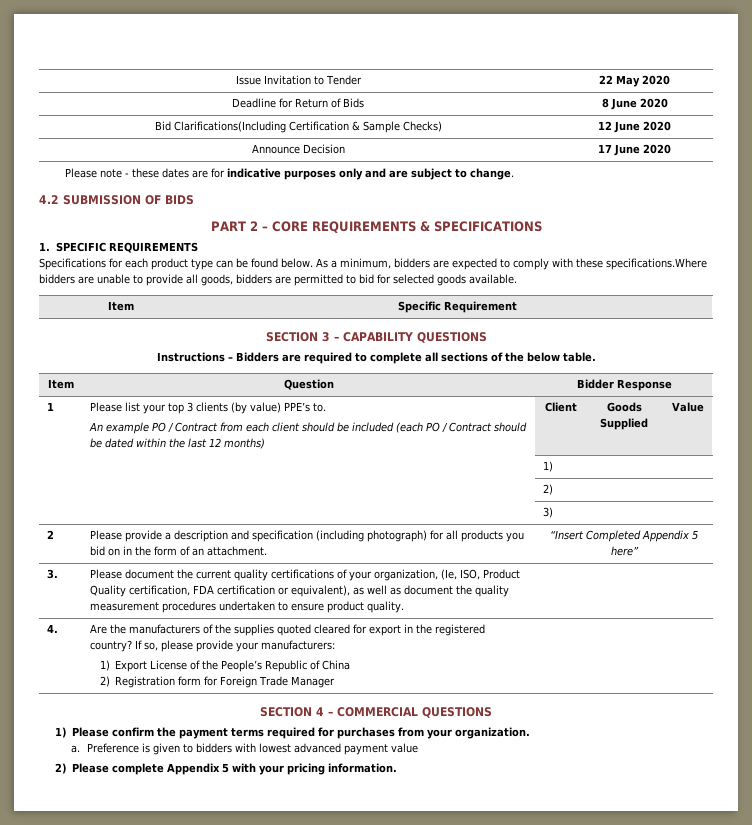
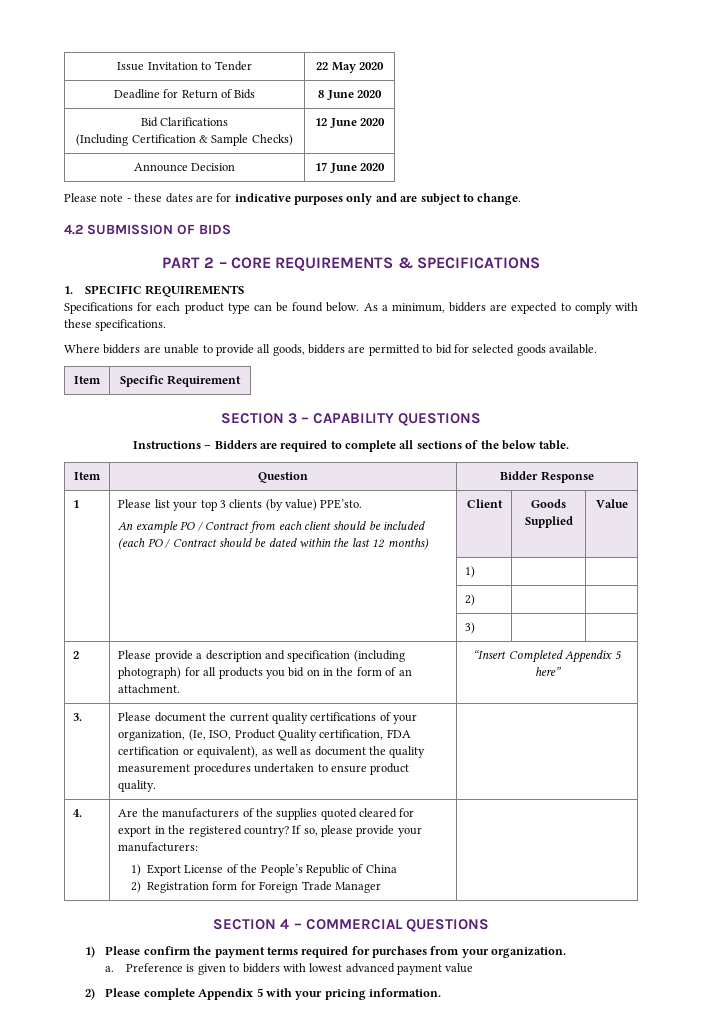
[173,121,286,133] Clarifications(Including -> [160,117,229,126] [76,134,129,146] Clarifications // (Including
[606,258,707,270] specifications.Where -> [95,319,167,331] [64,344,100,353] specifications. // Where
[284,402,327,412] PPE’s to. -> [320,499,363,509] PPE’sto.

